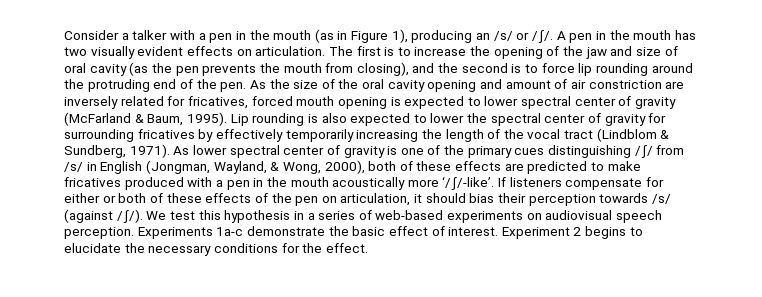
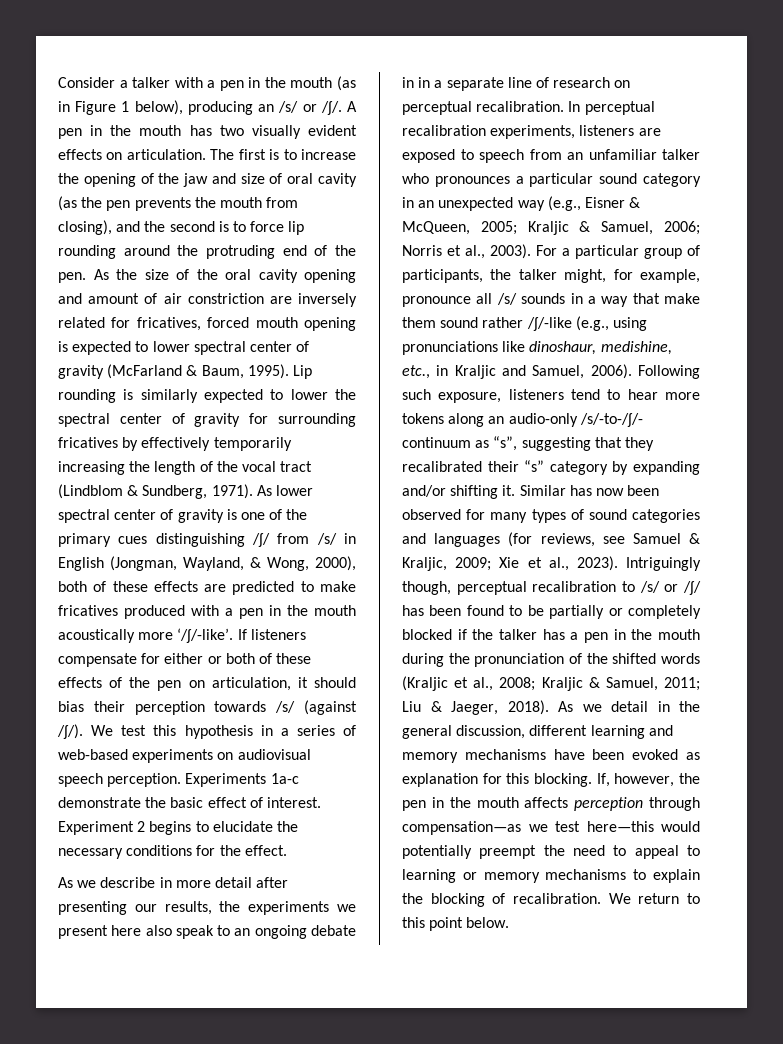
[391,29,408,43] 1), -> [121,100,183,115] 1 below),
[321,113,347,123] also -> [140,389,198,403] similarly
(368, 248) none -> [58,877,289,888] [58,901,357,915] [58,925,356,939] [402,77,631,91] [402,101,655,115] [402,125,661,139] [402,149,700,163] [402,173,701,187] [402,196,641,211] [402,221,700,235] [402,244,700,259] [402,269,700,283] [402,293,700,307] [402,316,647,331] [402,341,672,355] [402,364,700,379] [402,389,700,403] [402,413,643,427] [402,436,654,451] [402,460,700,475] [402,485,660,499] [402,509,700,523] [402,532,700,547] [402,556,701,571] [402,581,701,595] [402,605,701,619] [402,629,700,643] [402,653,700,667] [402,676,700,691] [402,700,700,715] [402,725,673,739] [402,749,700,763] [402,773,700,787] [402,797,700,811] [402,821,700,835] [402,845,700,859] [402,869,700,883] [402,893,700,907] [402,917,510,931] // As we describe in more detail after presenting our results, the experiments we present here also speak to an ongoing debate in in a separate line of research on perceptual recalibration. In perceptual recalibration experiments, listeners are exposed to speech from an unfamiliar talker who pronounces a particular sound category in an unexpected way (e.g., Eisner & McQueen, 2005; Kraljic & Samuel, 2006; Norris et al., 2003). For a particular group of participants, the talker might, for example, pronounce all /s/ sounds in a way that make them sound rather /ʃ/-like (e.g., using pronunciations like dinoshaur, medishine, etc., in Kraljic and Samuel, 2006). Following such exposure, listeners tend to hear more tokens along an audio-only /s/-to-/ʃ/- continuum as “s”, suggesting that they recalibrated their “s” category by expanding and/or shifting it. Similar has now been observed for many types of sound categories and languages (for reviews, see Samuel & Kraljic, 2009; Xie et al., 2023). Intriguingly though, perceptual recalibration to /s/ or /ʃ/ has been found to be partially or completely blocked if the talker has a pen in the mouth during the pronunciation of the shifted words (Kraljic et al., 2008; Kraljic & Samuel, 2011; Liu & Jaeger, 2018). As we detail in the general discussion, different learning and memory mechanisms have been evoked as explanation for this blocking. If, however, the pen in the mouth affects perception through compensation—as we test here—this would potentially preempt the need to appeal to learning or memory mechanisms to explain the blocking of recalibration. We return to this point below.

